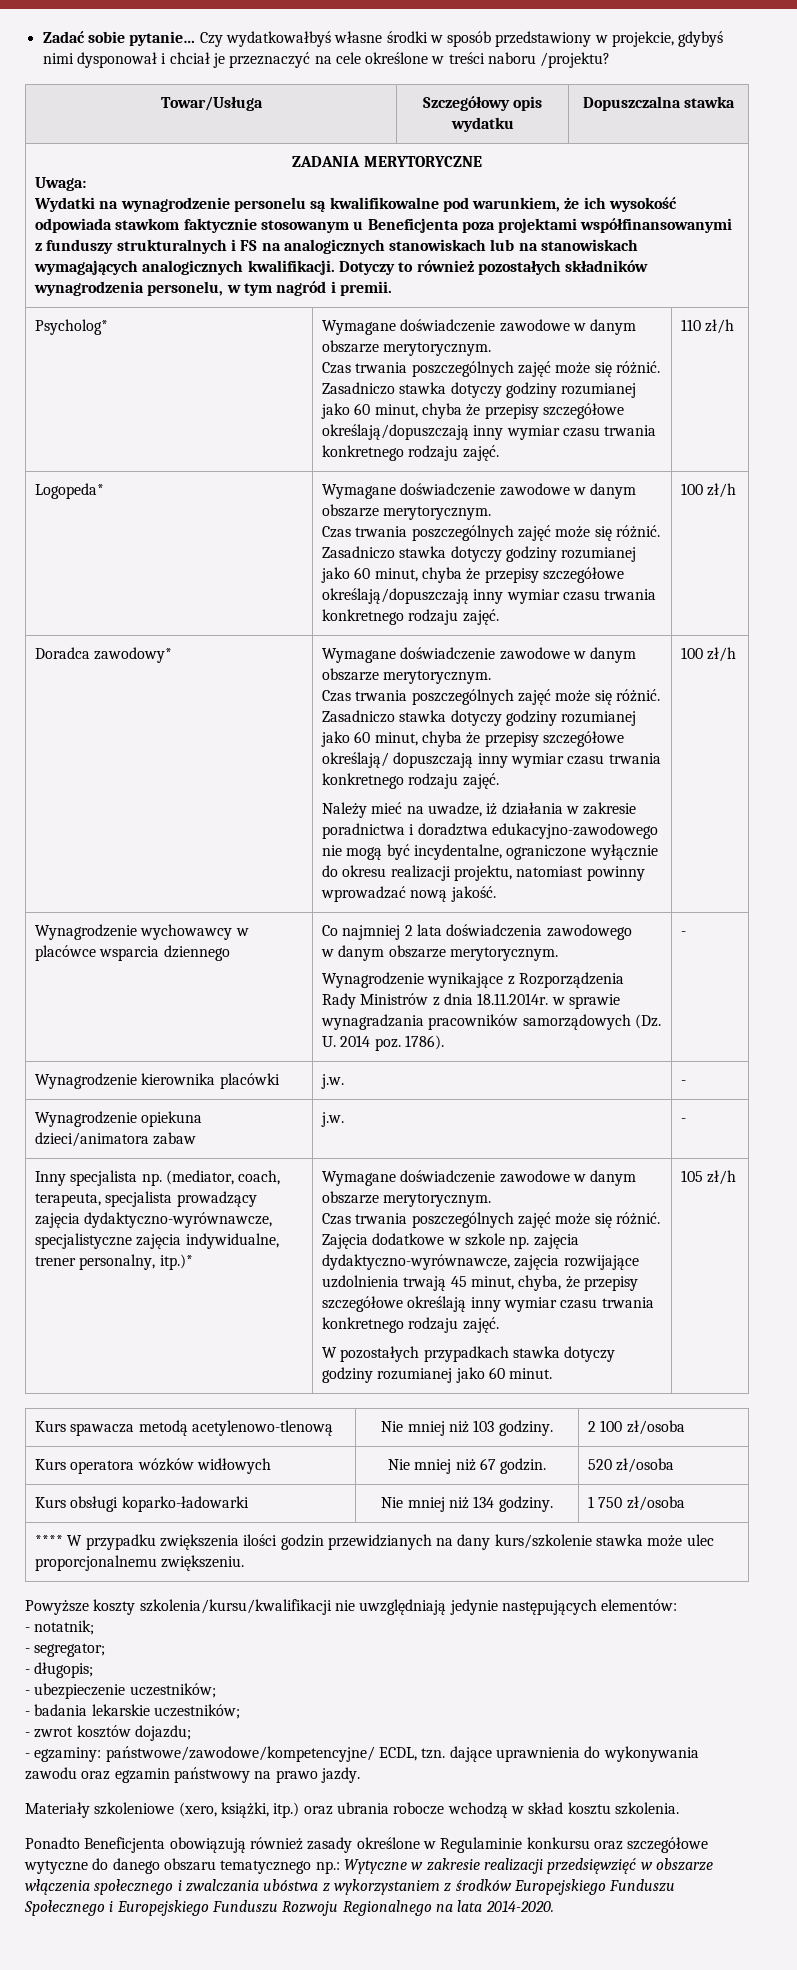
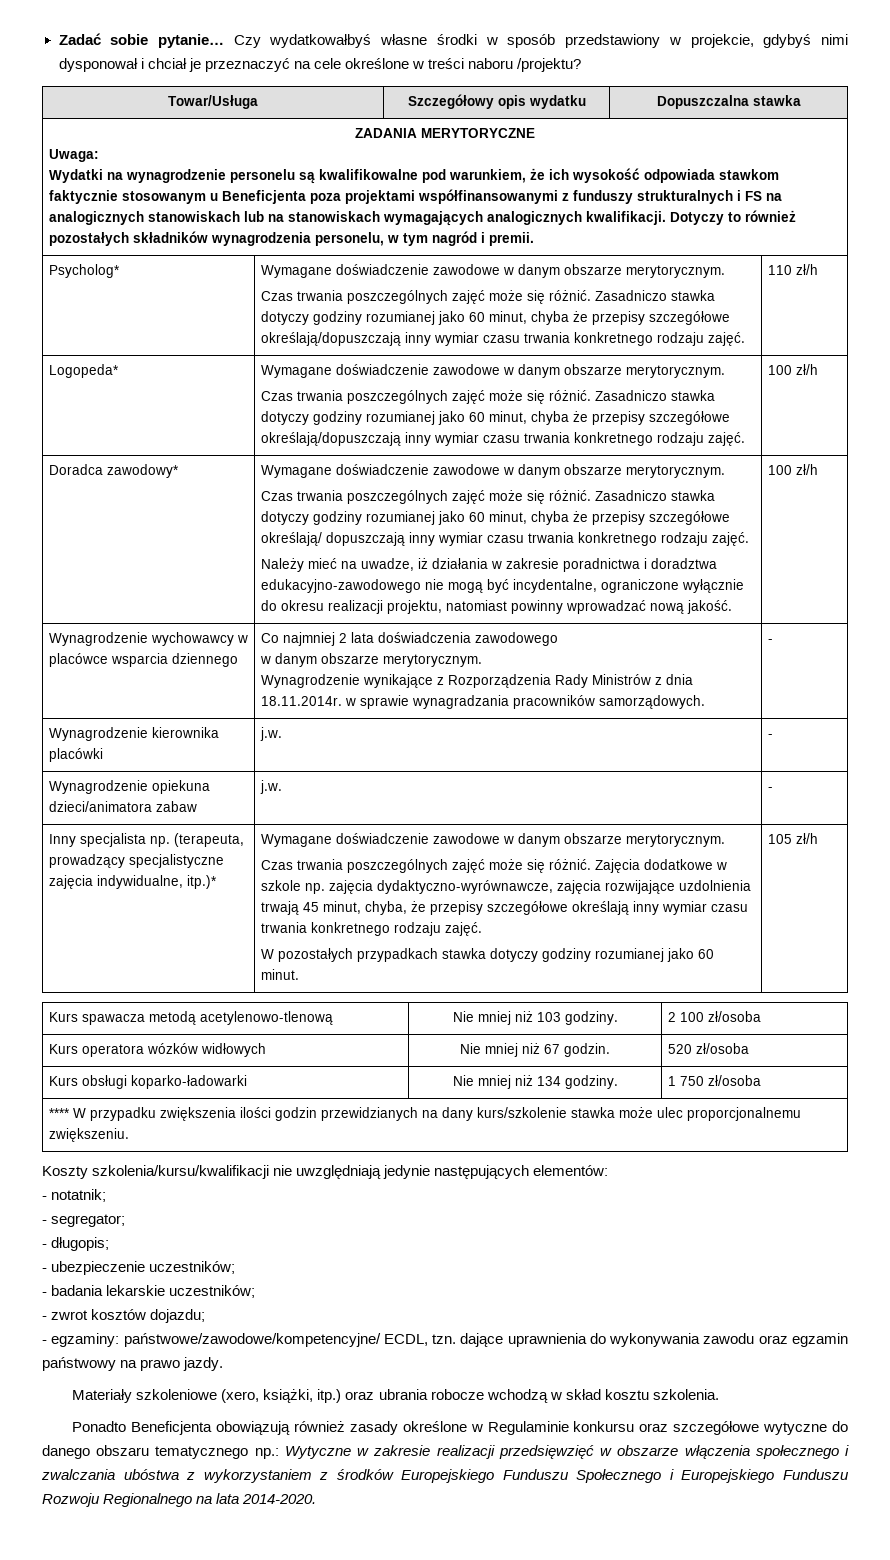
[522,1014,661,1030] [321,1035,444,1051] samorządowych (Dz. U. 2014 poz. 1786). -> [598,695,705,709] samorządowych.
[165,1170,281,1185] [34,1191,257,1207] [34,1212,273,1228] (mediator, coach, terapeuta, specjalista prowadzący zajęcia dydaktyczno-wyrównawcze, -> [173,833,244,847] [48,854,125,868] (terapeuta, prowadzący
[34,1254,156,1270] trener personalny, -> (183, 882) none
[25,1599,136,1615] Powyższe koszty -> [42,1166,88,1179] Koszty

